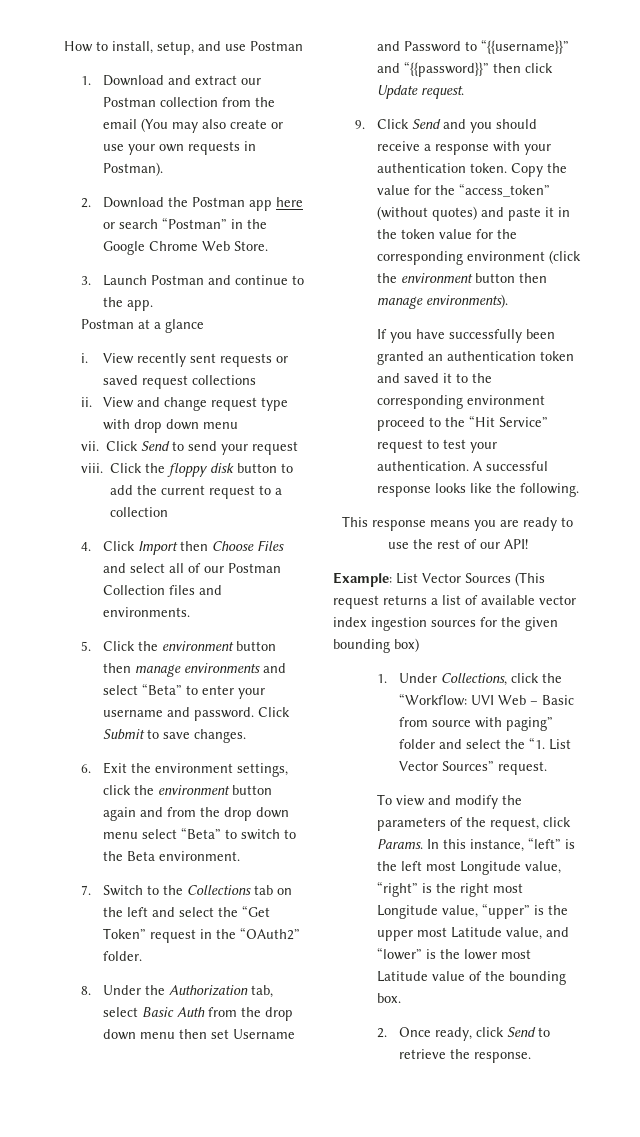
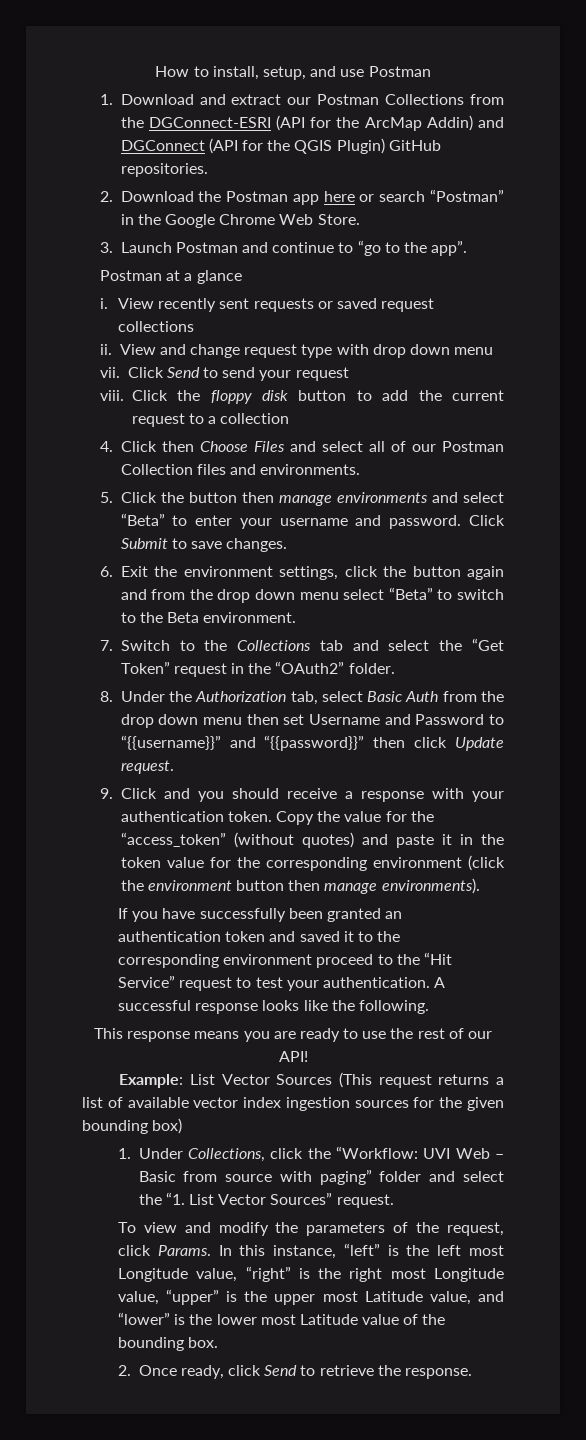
[160,97,276,107] [103,118,284,133] [103,141,257,155] [103,162,164,176] collection from the email (You may also create or use your own requests in Postman). -> [385,94,504,105] [120,115,504,131] [120,138,441,154] [120,163,208,177] Collections from the DGConnect-ESRI (API for the ArcMap Addin) and DGConnect (API for the QGIS Plugin) GitHub repositories.
[103,297,154,311] the app. -> [357,240,468,256] “go to the app”.
[138,541,179,555] Import -> (157, 446) none
[162,641,235,651] environment -> (184, 497) none
[158,785,231,795] environment -> (407, 571) none
[277,888,293,895] [103,907,149,917] on the left -> (343, 645) none
[412,119,442,129] Send -> (157, 793) none

